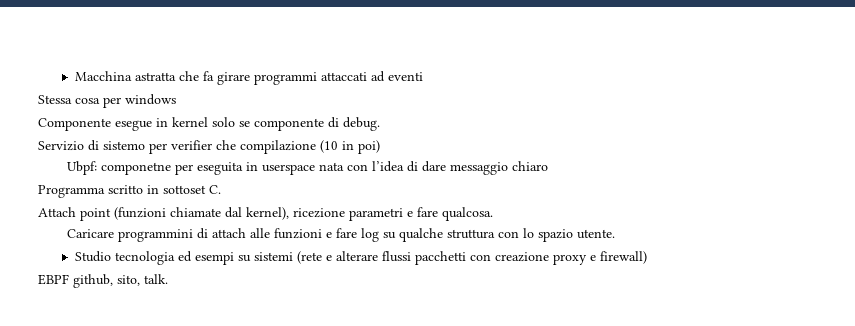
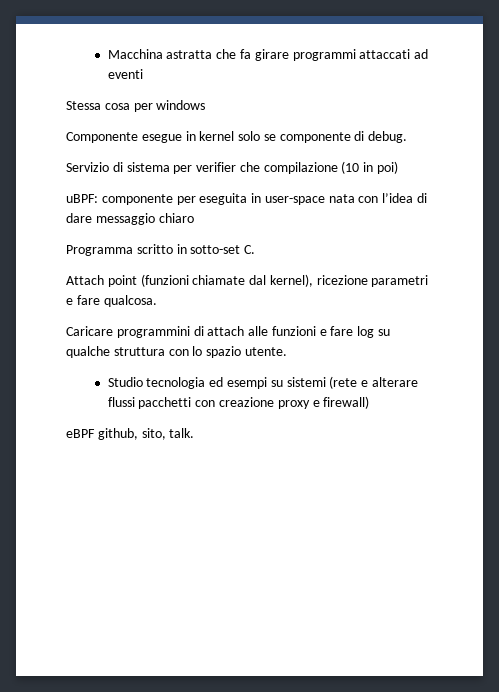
[103,141,145,150] sistemo -> [126,162,170,172] sistema
[66,161,171,175] Ubpf: componetne -> [66,194,173,205] uBPF: componente
[261,164,315,175] userspace -> [264,196,325,205] user-space
[163,185,206,194] sottoset -> [190,245,241,254] sotto-set
[38,274,69,285] EBPF -> [66,429,95,438] eBPF

